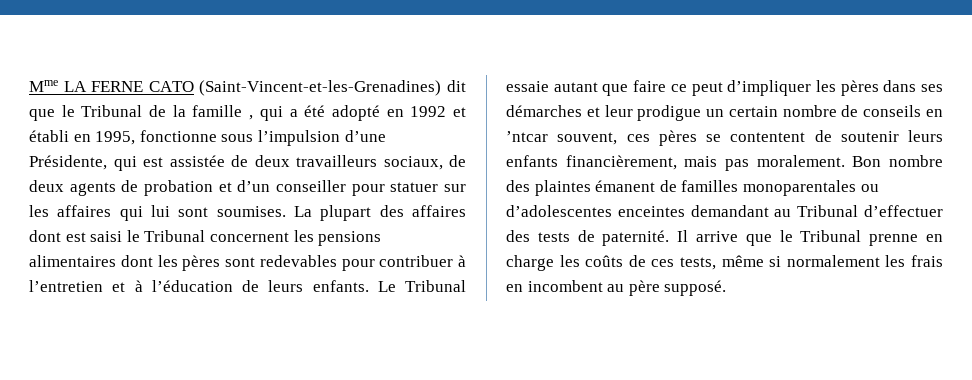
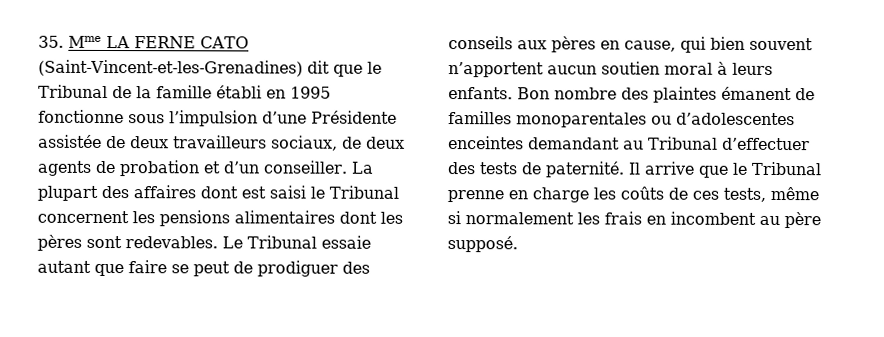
(29, 86) none -> [38,35,64,48] 35.
[249,105,466,121] , qui a été adopté en 1992 et -> (212, 92) none
[95,131,136,145] 1995, -> [290,86,331,99] 1995
[29,155,163,171] Présidente, qui est -> [311,110,397,124] Présidente
[276,180,467,196] [29,205,286,221] conseiller pour statuer sur les affaires qui lui sont soumises. -> [263,160,348,174] conseiller.
[259,255,466,271] [29,280,369,292] redevables pour contribuer à l’entretien et à l’éducation de leurs enfants. -> [125,236,218,249] redevables.
[670,80,943,96] [506,105,943,121] [506,130,943,146] [506,155,845,171] ce peut d’impliquer les pères dans ses démarches et leur prodigue un certain nombre de conseils en ’ntcar souvent, ces pères se contentent de soutenir leurs enfants financièrement, mais pas moralement. -> [171,260,370,277] [448,36,813,53] [448,61,773,78] [448,87,513,100] se peut de prodiguer des conseils aux pères en cause, qui bien souvent n’apportent aucun soutien moral à leurs enfants.

